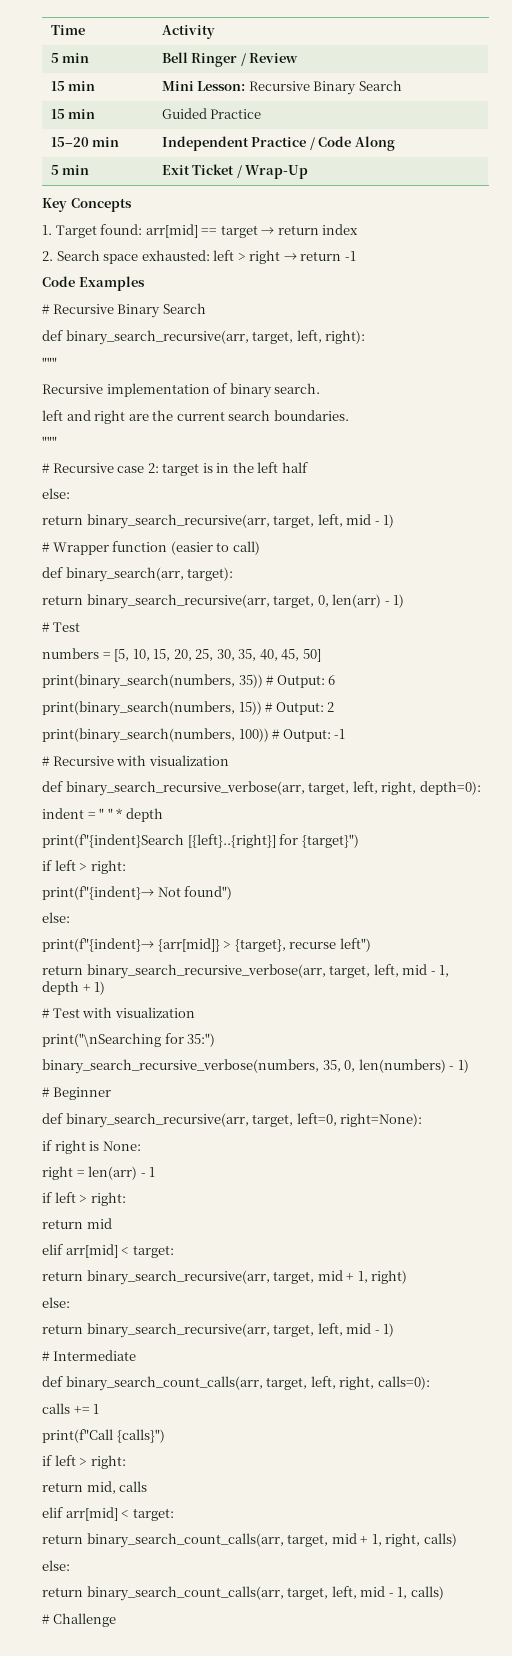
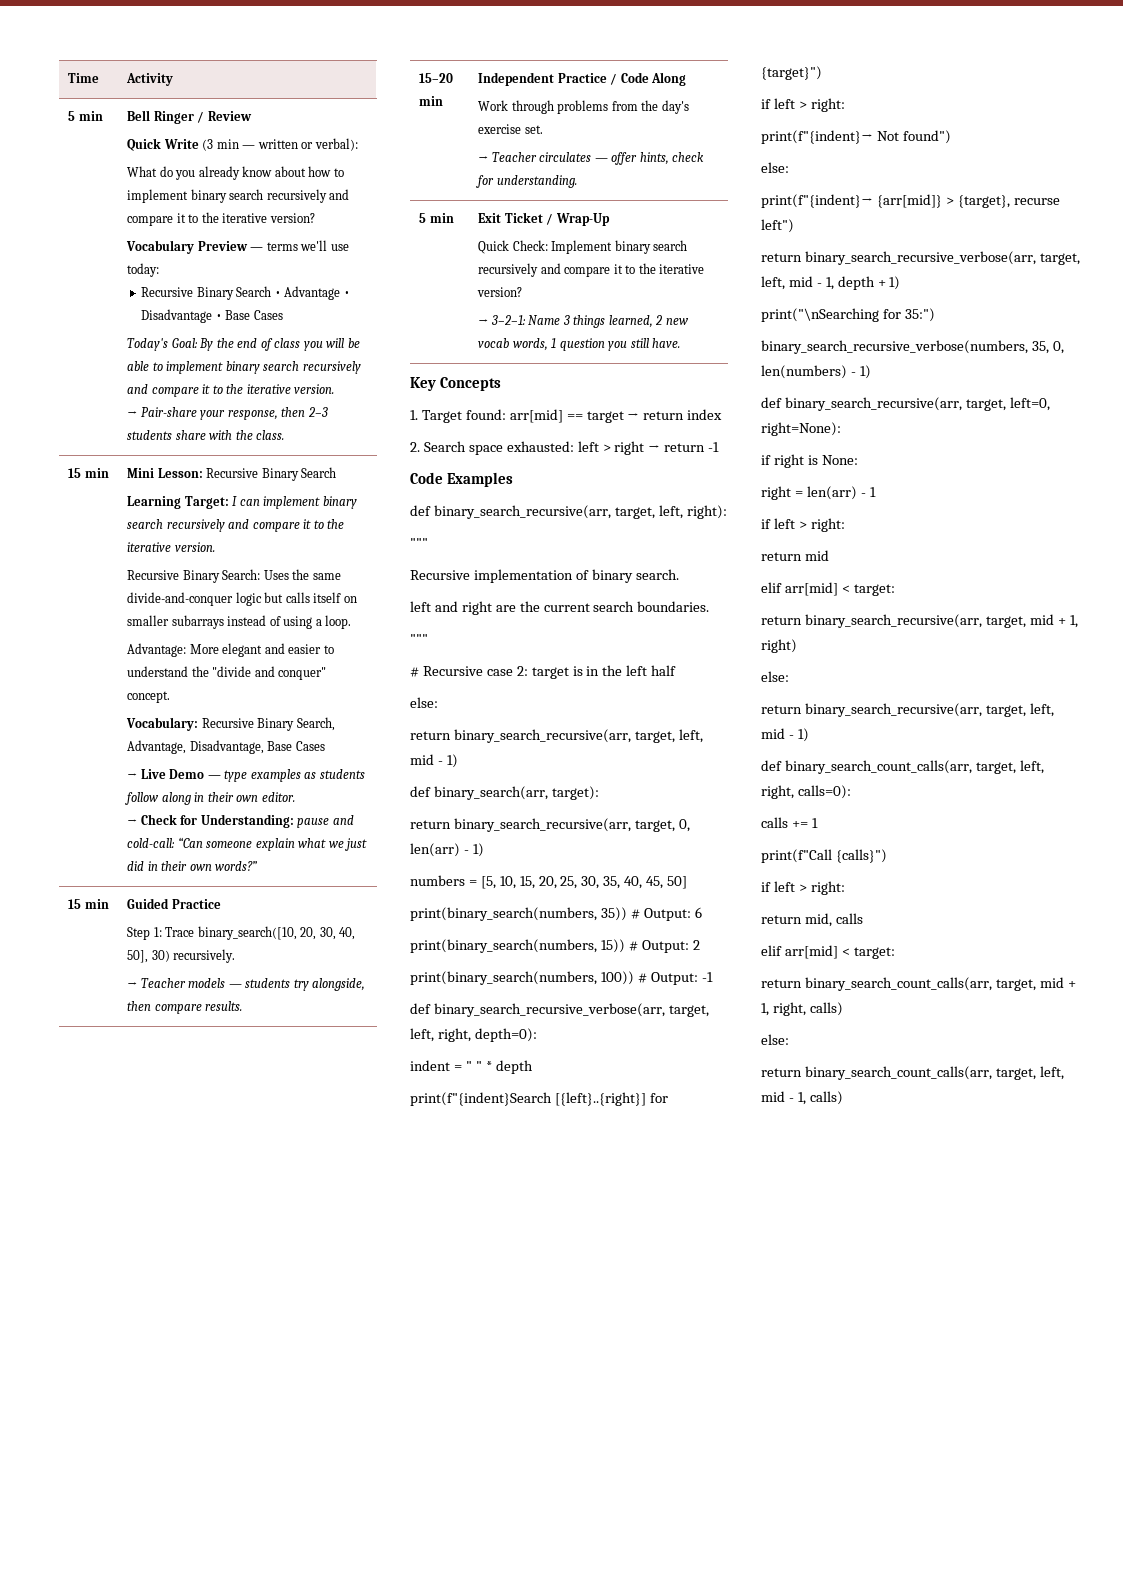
(299, 58) none -> [127,138,358,151] [127,166,344,180] [127,189,350,203] [127,212,315,226] [126,240,349,254] [127,263,160,277] [141,286,350,300] [141,309,283,323] [127,338,360,351] [127,361,361,374] [127,384,335,397] [127,407,328,420] [127,430,285,440] // Quick Write (3 min — written or verbal): // What do you already know about how to implement binary search recursively and compare it to the iterative version? // Vocabulary Preview — terms we'll use today: // Recursive Binary Search • Advantage • Disadvantage • Base Cases // Today's Goal: By the end of class you will be able to implement binary search recursively and compare it to the iterative version. // → Pair-share your response, then 2–3 students share with the class.
[50,109,96,119] [161,108,262,119] // 15 min | Guided Practice -> [127,496,357,509] [127,519,345,532] [127,542,215,552] [127,569,341,583] [127,592,357,606] [127,615,352,629] [127,643,334,657] [127,666,327,680] [127,691,171,703] [126,717,335,731] [127,740,325,754] [127,769,365,782] [125,792,295,805] [127,814,354,828] [127,837,368,851] [127,861,258,871] [68,899,109,909] [127,898,221,909] [127,926,356,940] [127,949,236,963] [127,978,366,991] [127,1001,243,1014] // Learning Target: I can implement binary search recursively and compare it to the iterative version. // Recursive Binary Search: Uses the same divide-and-conquer logic but calls itself on smaller subarrays instead of using a loop. // Advantage: More elegant and easier to understand the "divide and conquer" concept. // Vocabulary: Recursive Binary Search, Advantage, Disadvantage, Base Cases // → Live Demo — type examples as students follow along in their own editor. // → Check for Understanding: pause and cold-call: “Can someone explain what we just did in their own words?” // 15 min | Guided Practice // Step 1: Trace binary_search([10, 20, 30, 40, 50], 30) recursively. // → Teacher models — students try alongside, then compare results.
(395, 143) none -> [478,100,689,114] [478,124,543,134] [478,152,705,165] [476,175,577,188] // Work through problems from the day's exercise set. // → Teacher circulates — offer hints, check for understanding.
(309, 172) none -> [478,240,688,254] [478,263,705,277] [477,287,523,297] [478,315,689,328] [478,338,681,351] // Quick Check: Implement binary search recursively and compare it to the iterative version? // → 3–2–1: Name 3 things learned, 2 new vocab words, 1 question you still have.
[42,303,206,318] // # Recursive Binary Search -> (513, 479) none
[42,541,260,555] // # Wrapper function (easier to call) -> (458, 761) none
[42,622,80,632] // # Test -> (484, 850) none
[42,755,229,766] // # Recursive with visualization -> (713, 977) none
[42,1007,195,1018] // # Test with visualization -> (901, 283) none
[42,1087,111,1100] // # Beginner -> (871, 372) none
[42,1350,136,1361] // # Intermediate -> (809, 735) none
[42,1613,116,1627] // # Challenge -> (843, 1098) none

